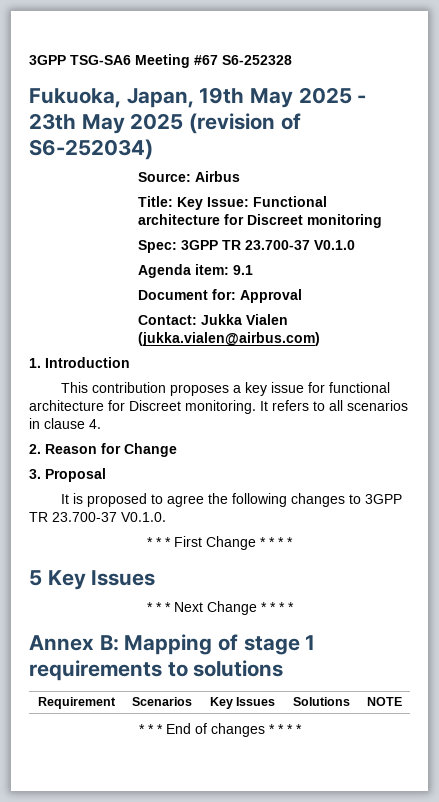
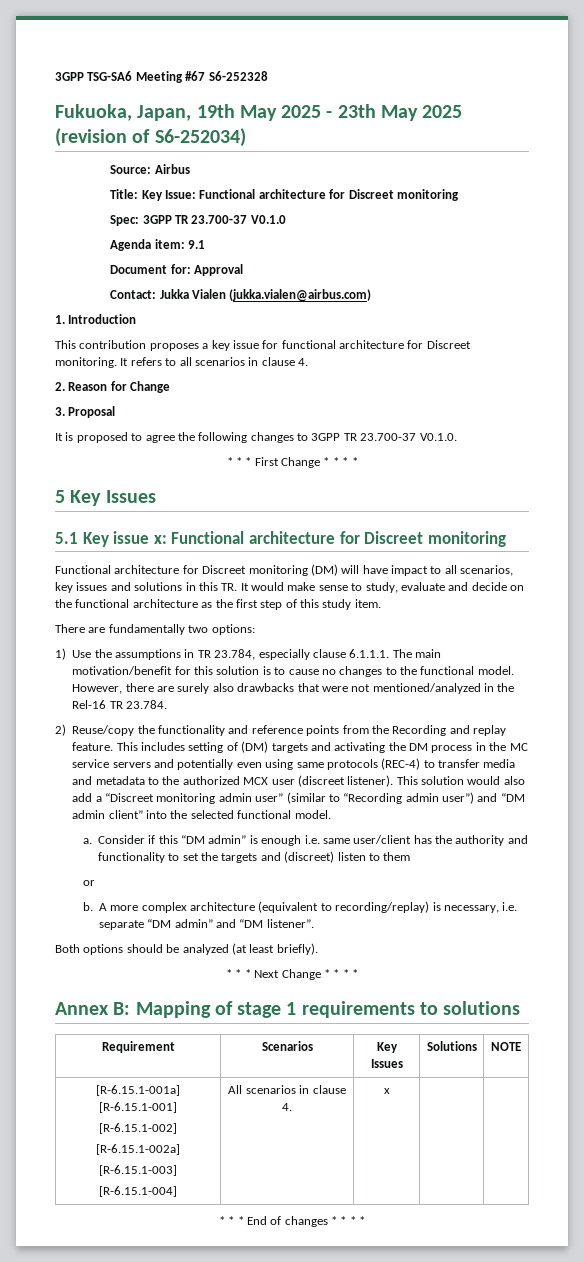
(156, 578) none -> [55,531,506,547] [55,564,514,576] [55,582,524,593] [55,599,381,610] [55,624,255,635] [55,648,441,660] [72,666,514,677] [72,683,515,694] [72,700,167,709] [55,724,506,736] [72,741,528,753] [72,758,516,770] [72,775,525,787] [72,792,525,804] [72,810,331,819] [82,835,528,846] [97,851,411,863] [82,880,95,886] [82,901,518,913] [98,919,314,930] [55,943,318,955] // 5.1 Key issue x: Functional architecture for Discreet monitoring // Functional architecture for Discreet monitoring (DM) will have impact to all scenarios, key issues and solutions in this TR. It would make sense to study, evaluate and decide on the functional architecture as the first step of this study item. // There are fundamentally two options: // 1) Use the assumptions in TR 23.784, especially clause 6.1.1.1. The main motivation/benefit for this solution is to cause no changes to the functional model. However, there are surely also drawbacks that were not mentioned/analyzed in the Rel-16 TR 23.784. // 2) Reuse/copy the functionality and reference points from the Recording and replay feature. This includes setting of (DM) targets and activating the DM process in the MC service servers and potentially even using same protocols (REC-4) to transfer media and metadata to the authorized MCX user (discreet listener). This solution would also add a “Discreet monitoring admin user” (similar to “Recording admin user”) and “DM admin client” into the selected functional model. // a. Consider if this “DM admin” is enough i.e. same user/client has the authority and functionality to set the targets and (discreet) listen to them // or // b. A more complex architecture (equivalent to recording/replay) is necessary, i.e. separate “DM admin” and “DM listener”. // Both options should be analyzed (at least briefly).
(402, 701) none -> [96,1085,180,1096] [99,1102,177,1113] [99,1123,177,1134] [96,1144,180,1155] [99,1165,177,1176] [99,1186,177,1197] [228,1085,346,1094] [282,1103,292,1111] [383,1088,390,1094] // [R-6.15.1-001a] [R-6.15.1-001] // [R-6.15.1-002] // [R-6.15.1-002a] // [R-6.15.1-003] // [R-6.15.1-004] | All scenarios in clause 4. | x | |

